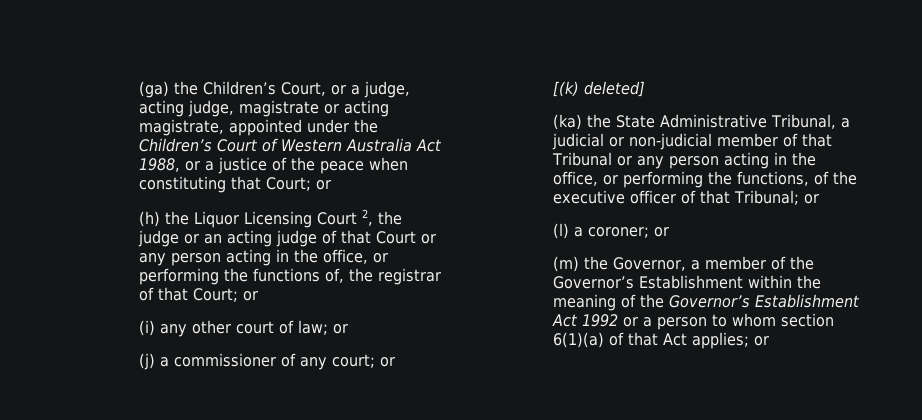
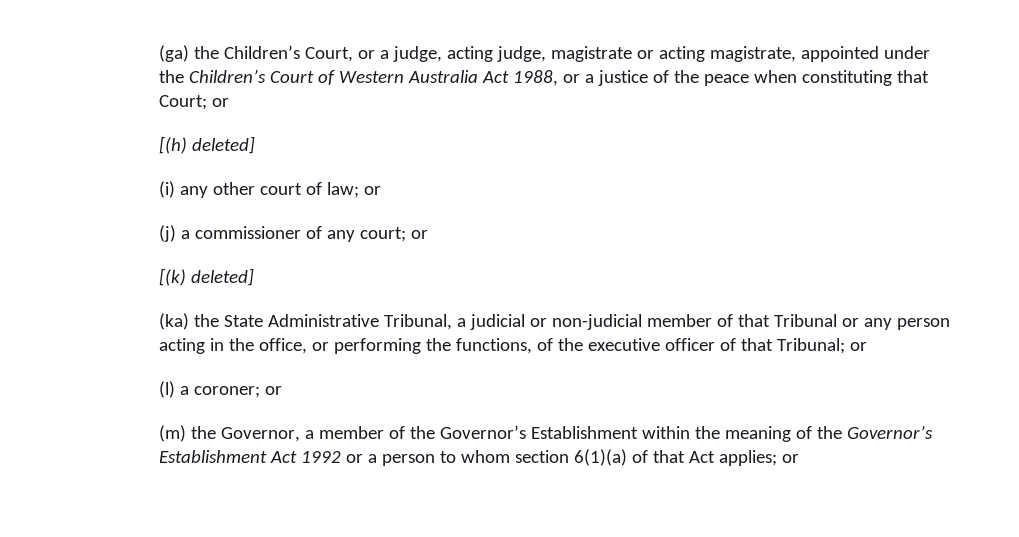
[139,209,403,228] [138,230,437,247] [139,249,389,266] [139,268,442,285] [139,287,259,302] (h) the Liquor Licensing Court 2, the judge or an acting judge of that Court or any person acting in the office, or performing the functions of, the registrar of that Court; or -> [159,136,256,154] [(h) deleted]

